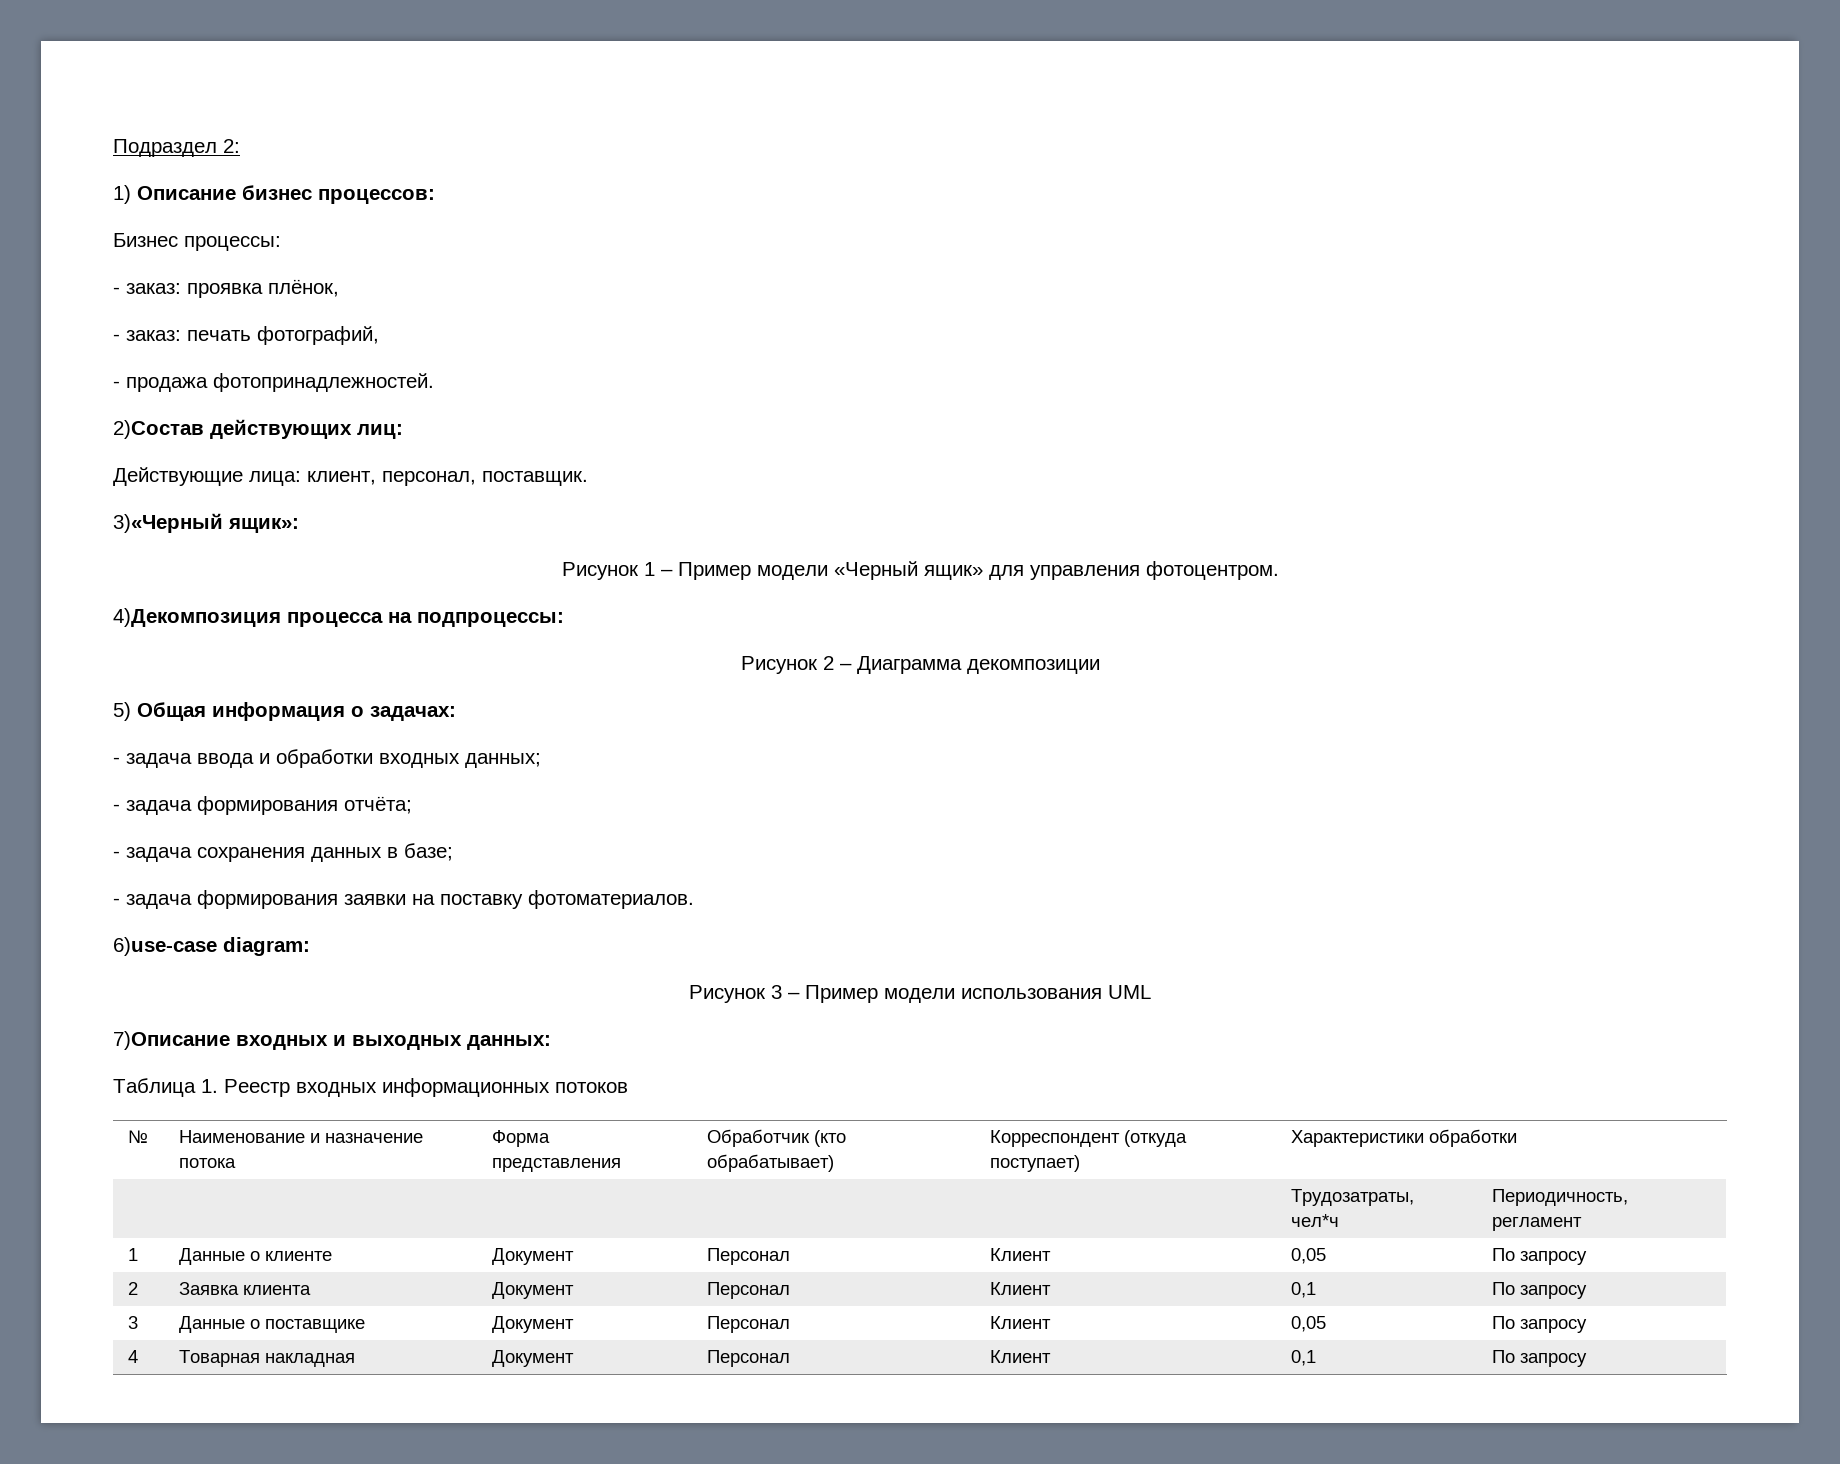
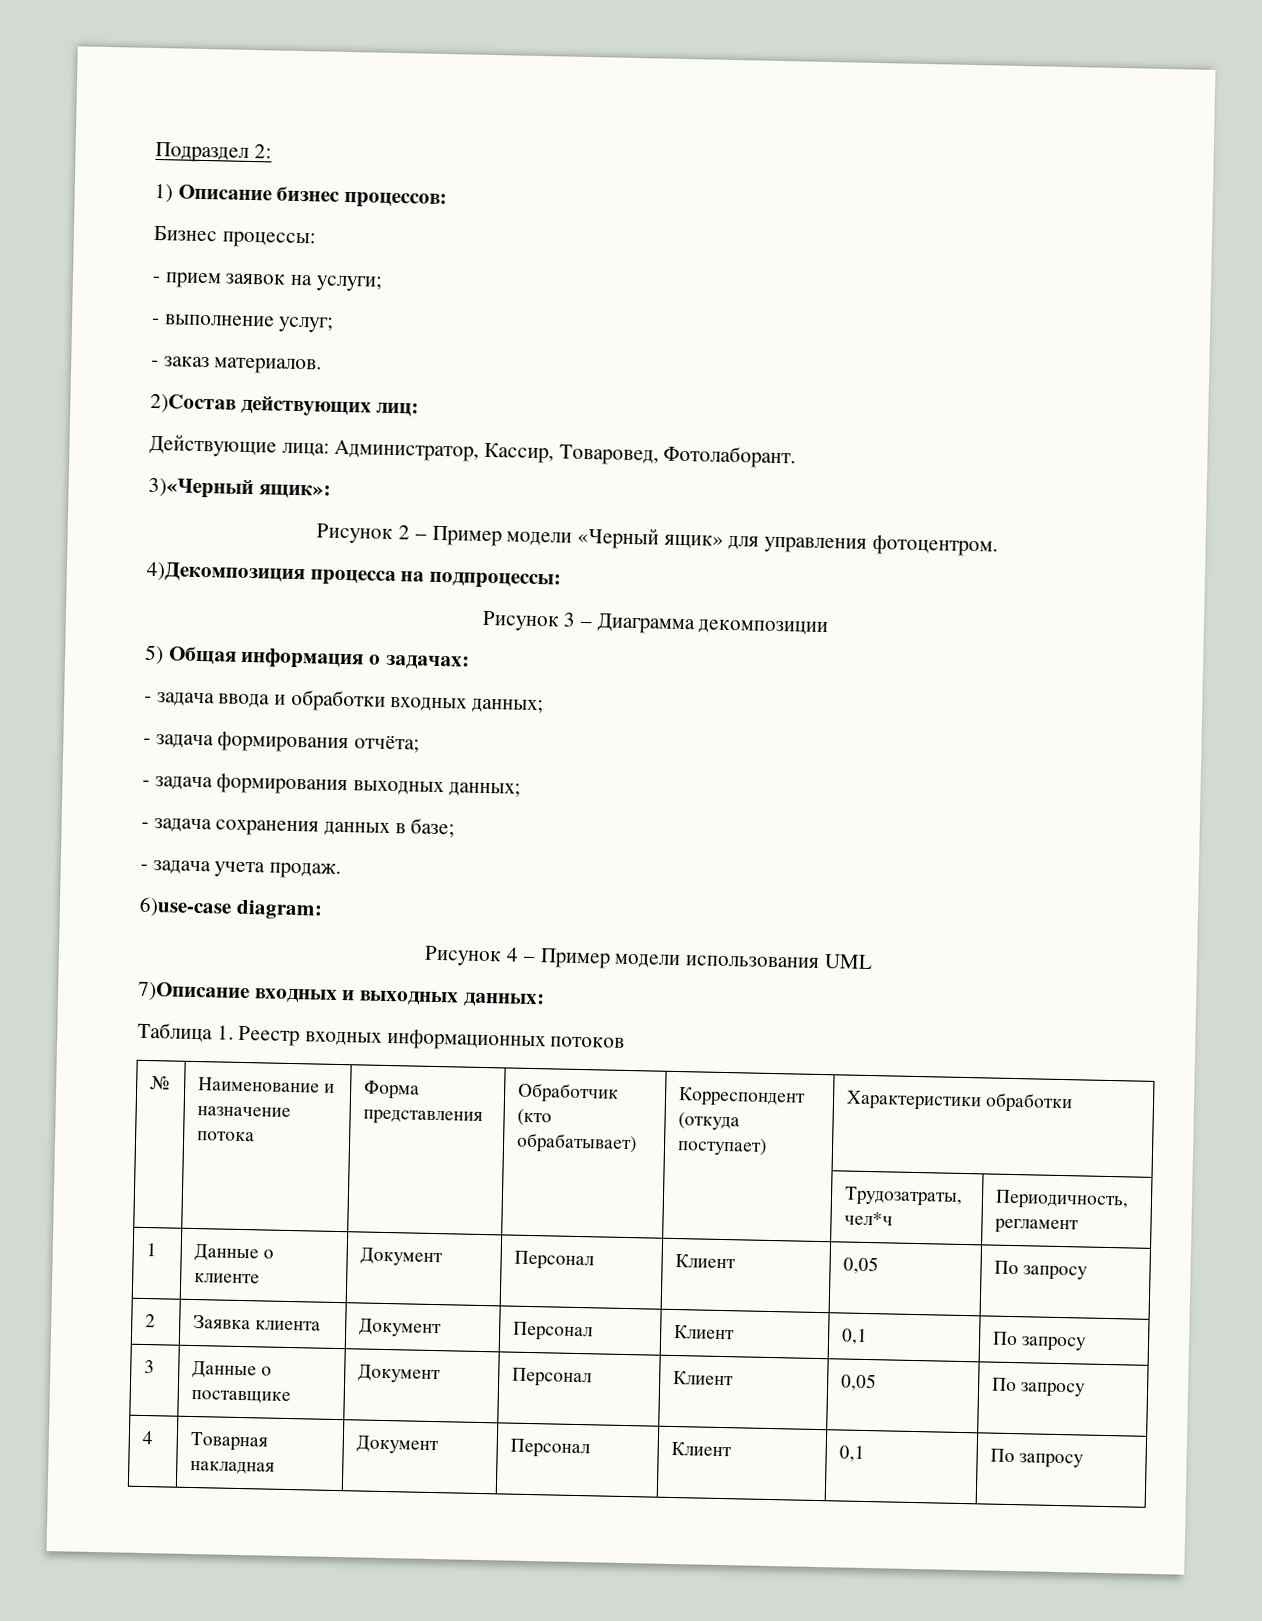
[126,279,339,298] [113,326,379,345] [113,373,434,392] заказ: проявка плёнок, // - заказ: печать фотографий, // - продажа фотопринадлежностей. -> [164,272,383,292] [152,314,335,333] [151,356,323,375] прием заявок на услуги; // - выполнение услуг; // - заказ материалов.
[307,471,588,486] клиент, персонал, поставщик. -> [334,439,797,469] Администратор, Кассир, Товаровед, Фотолаборант.
[643,562,655,576] 1 -> [398,525,411,540] 2
[822,656,834,670] 2 -> [563,612,577,627] 3
(412, 805) none -> [142,773,521,797] // - задача формирования выходных данных;
[197,890,694,909] формирования заявки на поставку фотоматериалов. -> [214,861,342,880] учета продаж.
[771,985,782,999] 3 -> [506,947,520,962] 4

